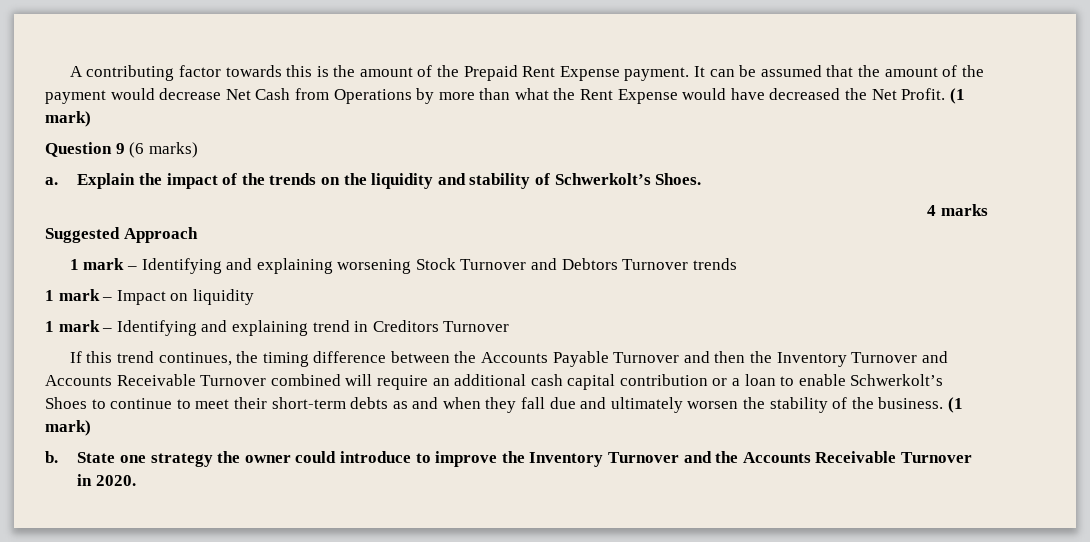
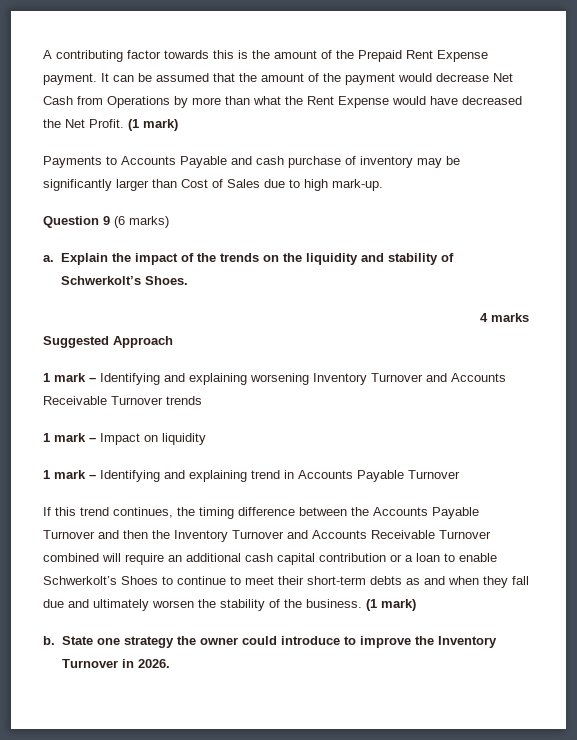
(91, 119) none -> [43,156,460,168] [43,179,383,191] // Payments to Accounts Payable and cash purchase of inventory may be significantly larger than Cost of Sales due to high mark-up.
[415,258,618,270] Stock Turnover and Debtors -> [313,373,506,385] [43,396,107,405] Inventory Turnover and Accounts Receivable
[372,320,439,332] Creditors -> [298,470,404,482] Accounts Payable
[683,451,972,463] [77,474,137,486] and the Accounts Receivable Turnover in 2020. -> [121,659,170,668] in 2026.

